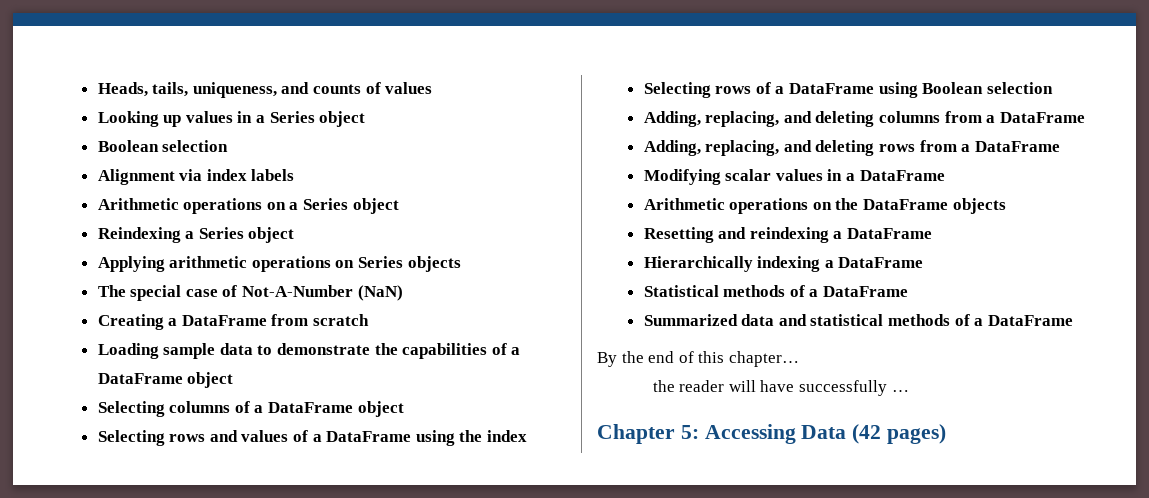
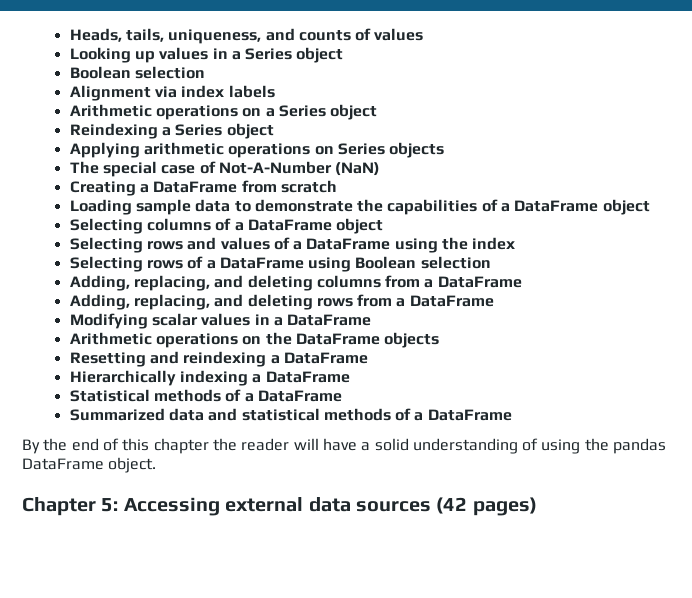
[728,351,799,367] chapter… // -> [153,438,209,454] chapter
[799,380,909,396] successfully … -> [361,438,667,454] [22,457,157,473] a solid understanding of using the pandas DataFrame object.
[801,425,847,439] Data -> [225,497,431,512] external data sources

